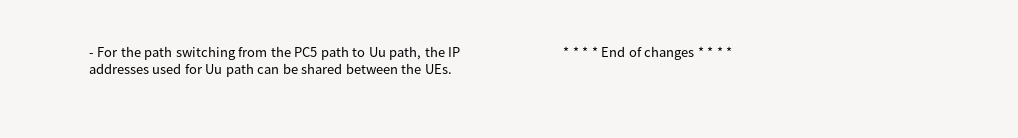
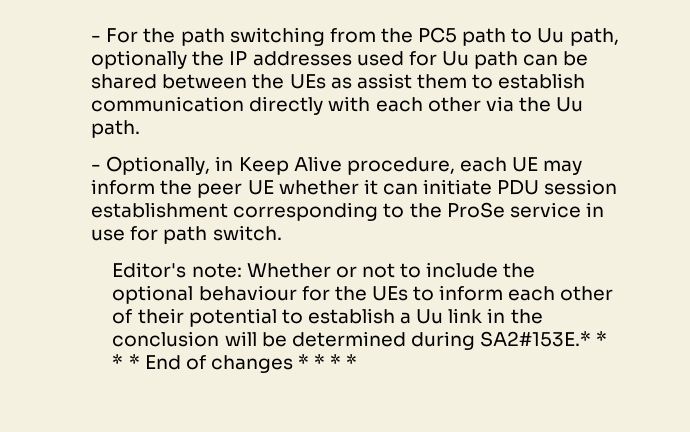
(422, 53) none -> [91,50,188,69] optionally
[424,64,452,74] [563,46,570,57] UEs. // * -> [289,73,586,89] [91,96,584,115] [91,120,141,138] [91,156,583,175] [91,179,618,198] [91,202,604,221] [91,225,282,244] [112,262,536,278] [112,285,614,304] [112,308,543,327] [112,331,592,350] UEs as assist them to establish communication directly with each other via the Uu path. // - Optionally, in Keep Alive procedure, each UE may inform the peer UE whether it can initiate PDU session establishment corresponding to the ProSe service in use for path switch. // Editor's note: Whether or not to include the optional behaviour for the UEs to inform each other of their potential to establish a Uu link in the conclusion will be determined during SA2#153E.*

